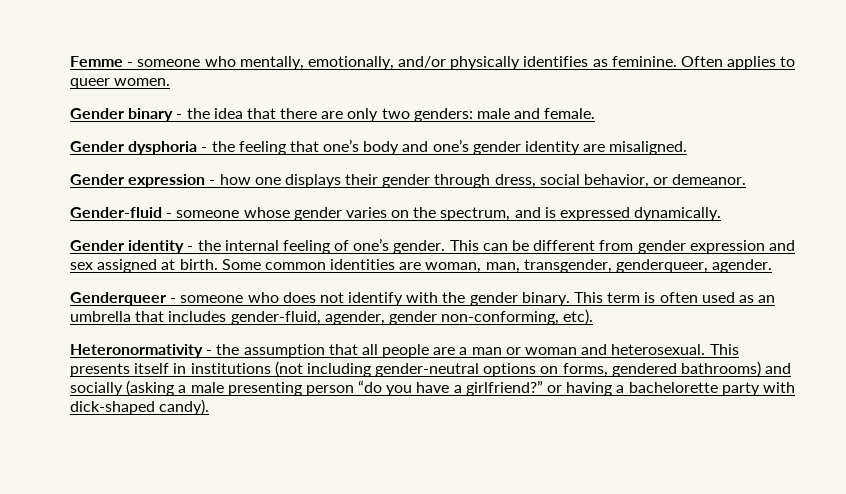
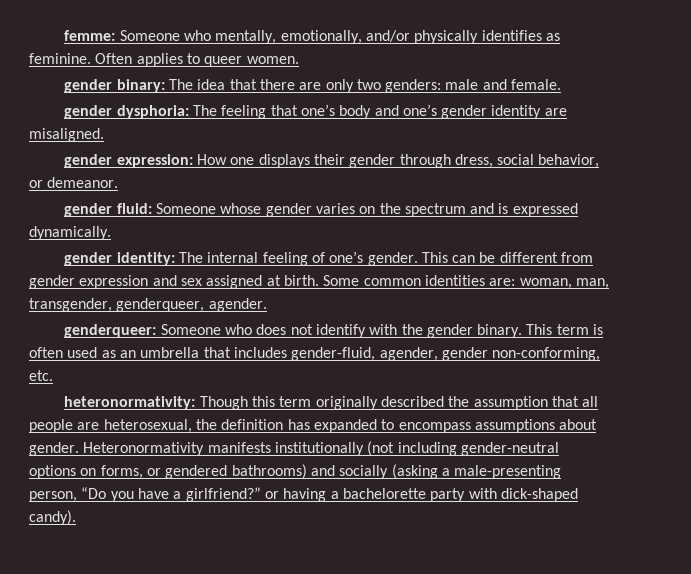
[70,56,201,67] Femme - someone -> [64,30,180,41] femme: Someone
[70,108,210,122] Gender binary - the -> [64,79,193,93] gender binary: The
[70,141,235,155] Gender dysphoria - the -> [64,105,217,119] gender dysphoria: The
[70,174,251,188] Gender expression - how -> [64,154,227,168] gender expression: How
[70,207,240,218] Gender-fluid - someone -> [64,203,216,217] gender fluid: Someone
[440,207,511,221] spectrum, -> [404,203,466,217] spectrum
[70,240,221,254] Gender identity - the -> [64,252,203,266] gender identity: The
[399,262,422,270] are -> [489,278,516,286] are:
[70,292,244,306] Genderqueer - someone -> [64,324,221,338] genderqueer: Someone
[563,309,594,325] [70,344,213,358] etc). // Heteronormativity - -> [29,370,53,381] [64,396,444,410] etc. // heteronormativity: Though this term originally described
[459,344,739,355] [70,363,271,377] a man or woman and heterosexual. This presents itself in institutions -> [103,419,598,433] [29,442,364,456] heterosexual, the definition has expanded to encompass assumptions about gender. Heteronormativity manifests institutionally
(608, 370) none -> [146,468,161,476] or
[190,380,383,396] male presenting person “do -> [454,465,562,479] [29,487,107,502] male-presenting person, “Do

